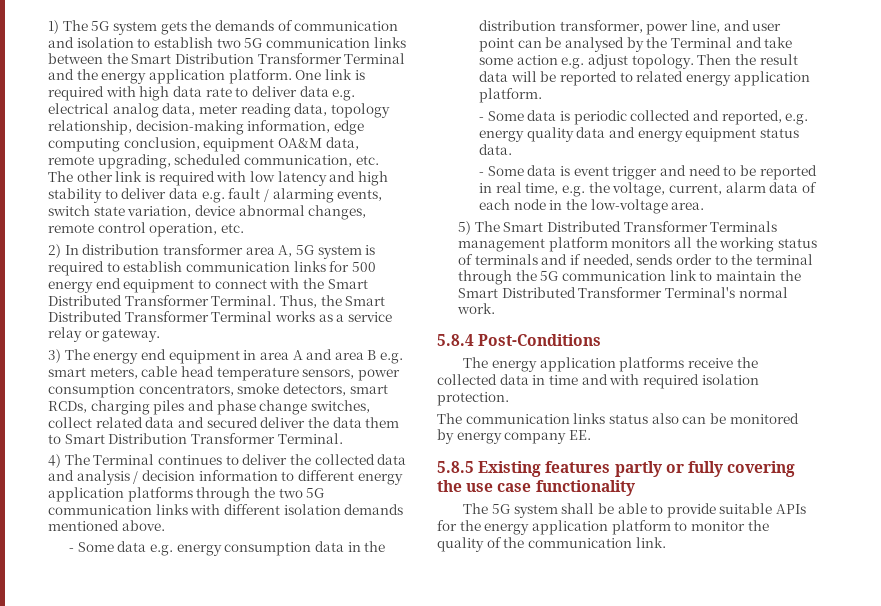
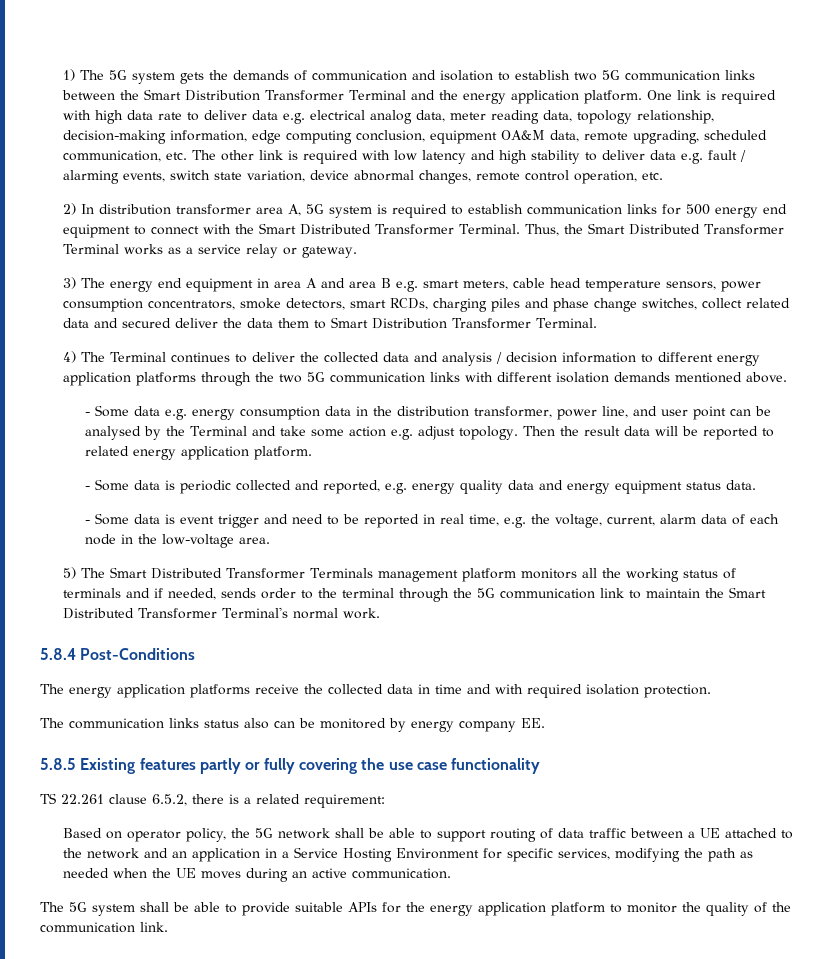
(635, 488) none -> [40,793,385,808] [62,828,794,842] [62,847,753,862] [62,868,451,882] // TS 22.261 clause 6.5.2, there is a related requirement: // Based on operator policy, the 5G network shall be able to support routing of data traffic between a UE attached to the network and an application in a Service Hosting Environment for specific services, modifying the path as needed when the UE moves during an active communication.

